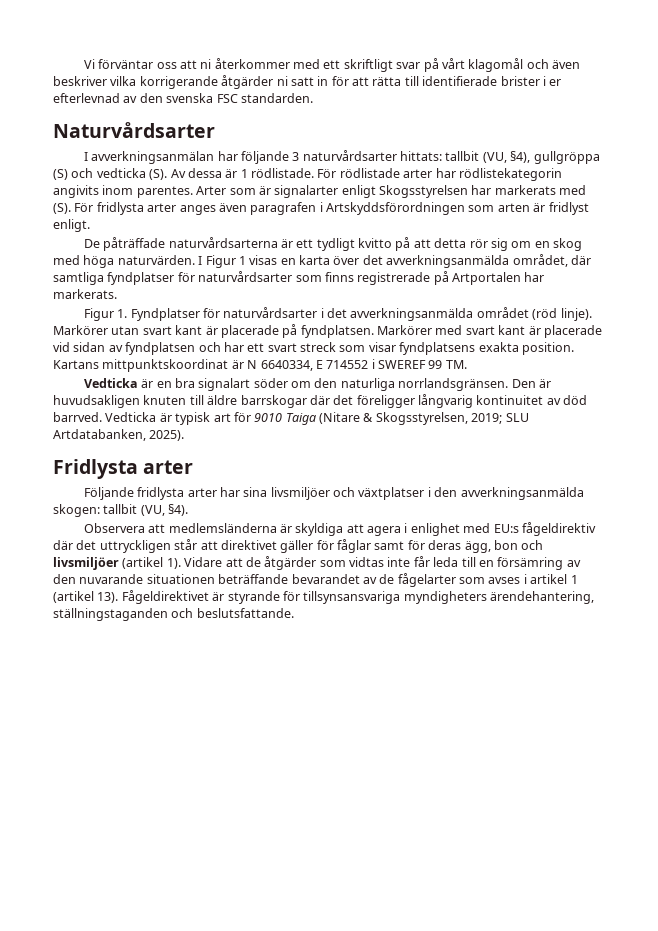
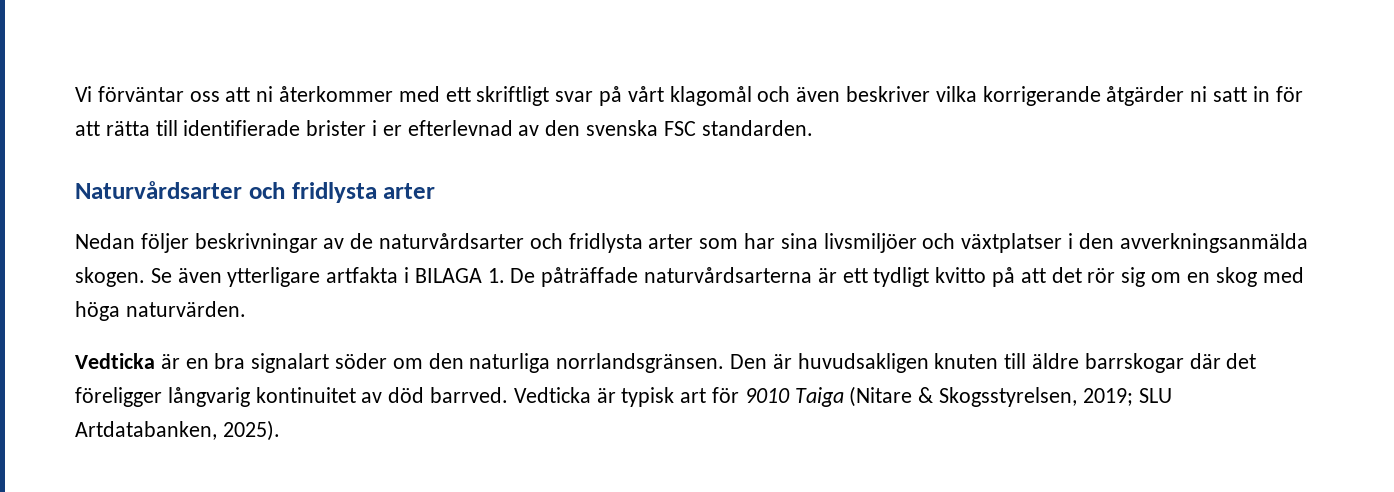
[83,150,600,164] [53,168,562,181] [53,185,587,198] [53,202,589,215] [53,219,90,232] // I avverkningsanmälan har följande 3 naturvårdsarter hittats: tallbit (VU, §4), gullgröppa (S) och vedticka (S). Av dessa är 1 rödlistade. För rödlistade arter har rödlistekategorin angivits inom parentes. Arter som är signalarter enligt Skogsstyrelsen har markerats med (S). För fridlysta arter anges även paragrafen i Artskyddsförordningen som arten är fridlyst enligt. // -> [248,182,436,203] [75,233,1308,253] [75,267,505,287] och fridlysta arter // Nedan följer beskrivningar av de naturvårdsarter och fridlysta arter som har sina livsmiljöer och växtplatser i den avverkningsanmälda skogen. Se även ytterligare artfakta i BILAGA 1.
[434,238,467,248] detta -> [1051,267,1082,283] det
[198,254,591,268] [53,271,545,285] [53,289,117,299] [83,307,592,321] [53,324,602,338] [53,342,574,355] [53,359,467,372] I Figur 1 visas en karta över det avverkningsanmälda området, där samtliga fyndplatser för naturvårdsarter som finns registrerade på Artportalen har markerats. // Figur 1. Fyndplatser för naturvårdsarter i det avverkningsanmälda området (röd linje). Markörer utan svart kant är placerade på fyndplatsen. Markörer med svart kant är placerade vid sidan av fyndplatsen och har ett svart streck som visar fyndplatsens exakta position. Kartans mittpunktskoordinat är N 6640334, E 714552 i SWEREF 99 TM. -> (246, 309) none
[53,459,194,479] [83,487,584,500] [53,504,189,517] [83,522,596,536] [53,539,544,553] [53,556,581,570] [53,573,578,587] [53,590,594,604] [53,608,294,621] // Fridlysta arter // Följande fridlysta arter har sina livsmiljöer och växtplatser i den avverkningsanmälda skogen: tallbit (VU, §4). // Observera att medlemsländerna är skyldiga att agera i enlighet med EU:s fågeldirektiv där det uttryckligen står att direktivet gäller för fåglar samt för deras ägg, bon och livsmiljöer (artikel 1). Vidare att de åtgärder som vidtas inte får leda till en försämring av den nuvarande situationen beträffande bevarandet av de fågelarter som avses i artikel 1 (artikel 13). Fågeldirektivet är styrande för tillsynsansvariga myndigheters ärendehantering, ställningstaganden och beslutsfattande. -> (280, 430) none

